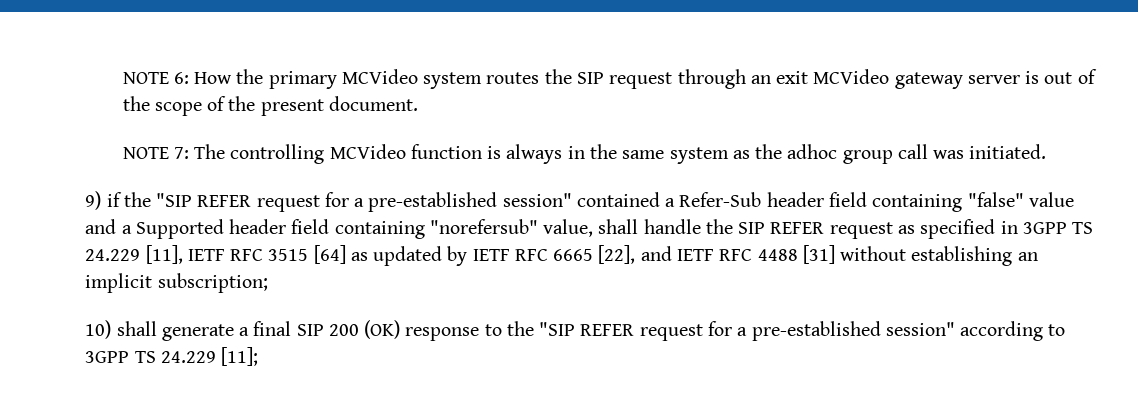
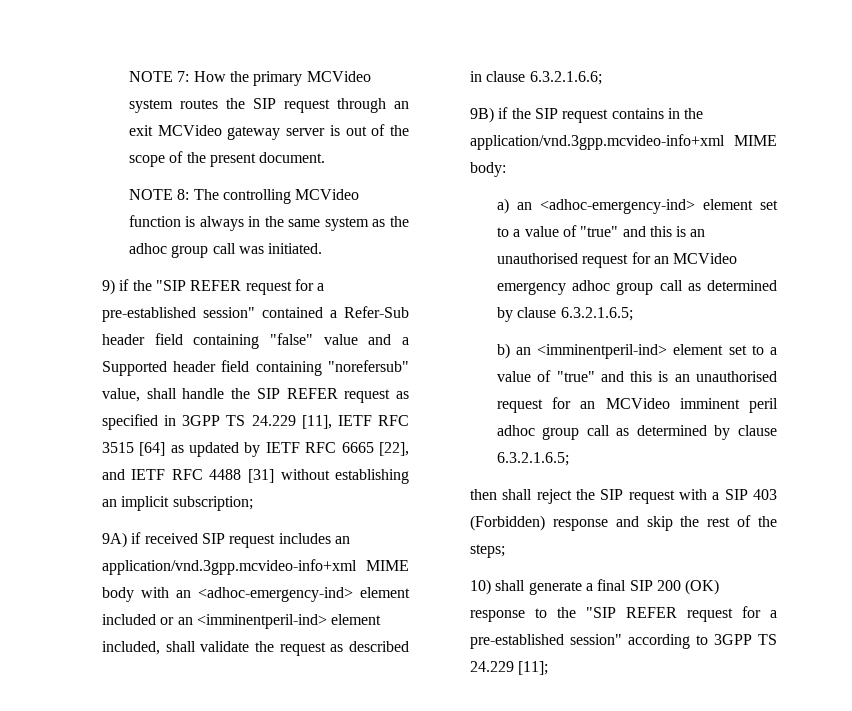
[122,72,189,84] NOTE 6: -> [128,71,190,82] NOTE 7:
[173,147,189,159] 7: -> [177,189,190,200] 8:
(268, 283) none -> [101,532,350,548] [101,559,409,575] [101,587,410,602] [101,614,382,629] [101,641,409,656] [469,71,602,85] [469,107,704,123] [469,134,777,150] [469,162,506,177] [496,198,778,214] [496,225,706,237] [496,252,738,268] [496,280,777,295] [496,307,633,322] [496,343,777,359] [496,370,777,382] [496,397,778,413] [496,425,777,440] [496,452,569,466] [469,489,777,504] [469,515,777,531] [469,544,505,558] // 9A) if received SIP request includes an application/vnd.3gpp.mcvideo-info+xml MIME body with an <adhoc-emergency-ind> element included or an <imminentperil-ind> element included, shall validate the request as described in clause 6.3.2.1.6.6; // 9B) if the SIP request contains in the application/vnd.3gpp.mcvideo-info+xml MIME body: // a) an <adhoc-emergency-ind> element set to a value of "true" and this is an unauthorised request for an MCVideo emergency adhoc group call as determined by clause 6.3.2.1.6.5; // b) an <imminentperil-ind> element set to a value of "true" and this is an unauthorised request for an MCVideo imminent peril adhoc group call as determined by clause 6.3.2.1.6.5; // then shall reject the SIP request with a SIP 403 (Forbidden) response and skip the rest of the steps;

